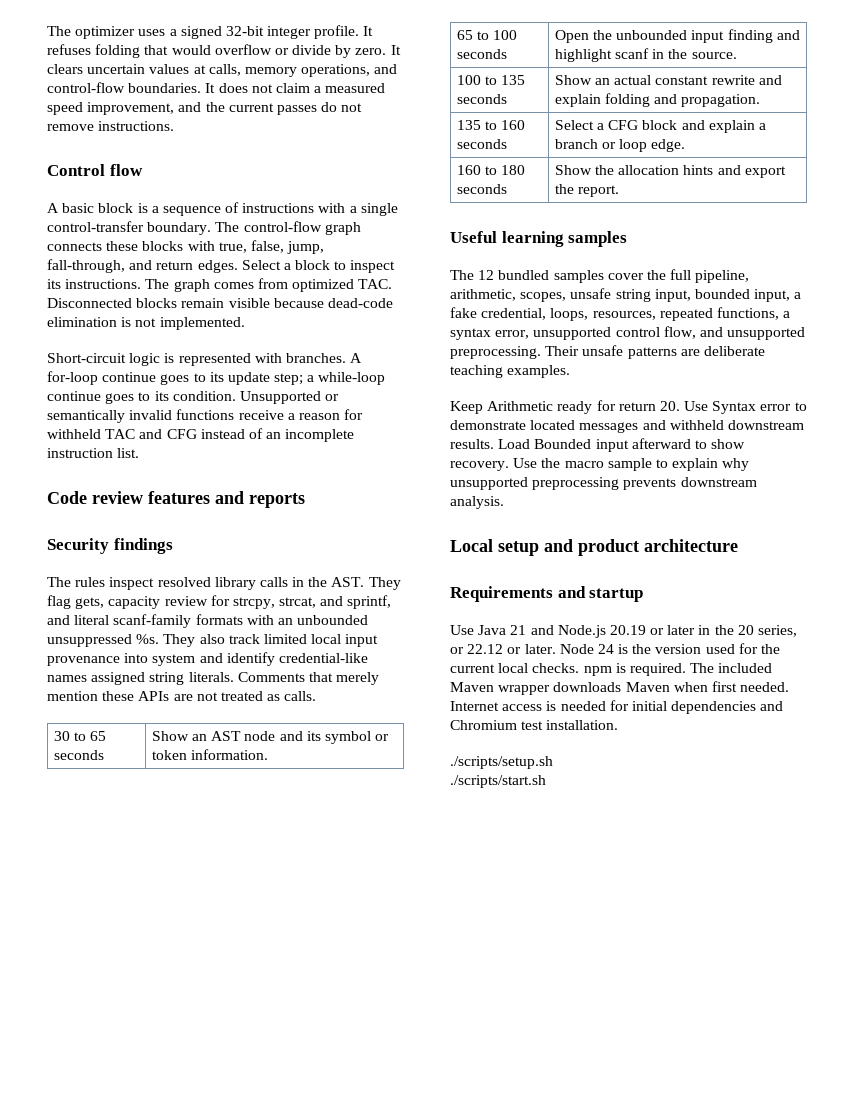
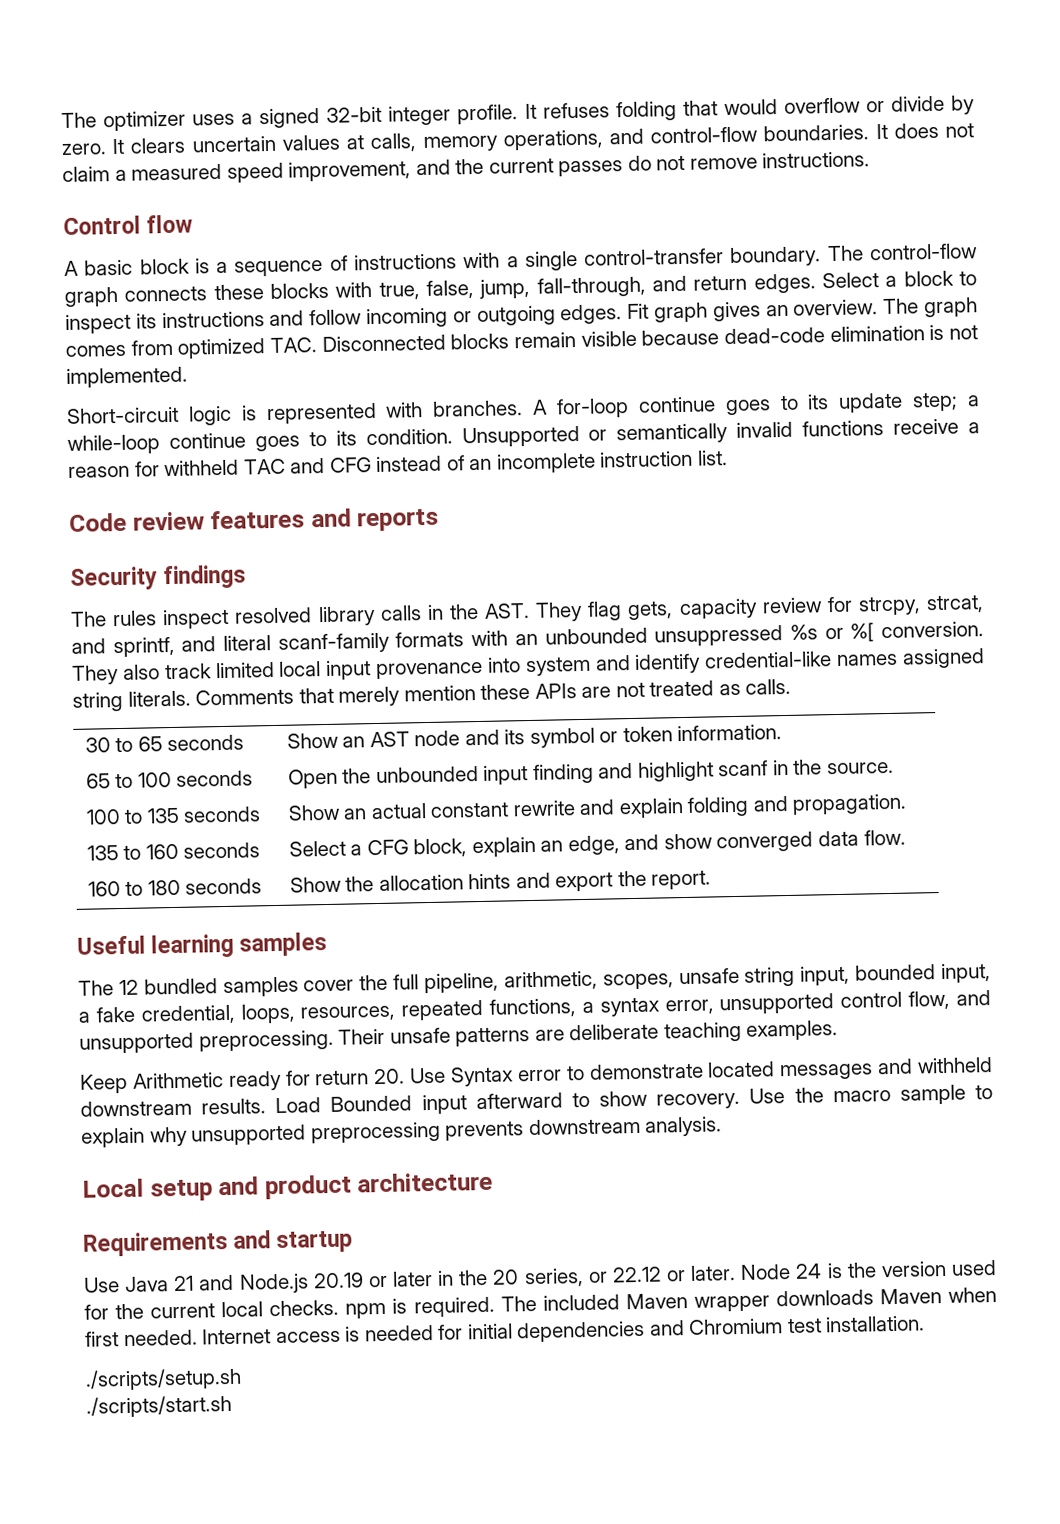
[65,279,142,289] instructions. -> [161,299,879,329] instructions and follow incoming or outgoing edges. Fit graph gives an overview.
[136,634,160,644] %s. -> [789,621,985,642] %s or %[ conversion.
[642,120,767,133] [554,139,686,152] block and explain a branch or loop edge. -> [413,829,906,858] block, explain an edge, and show converged data flow.

